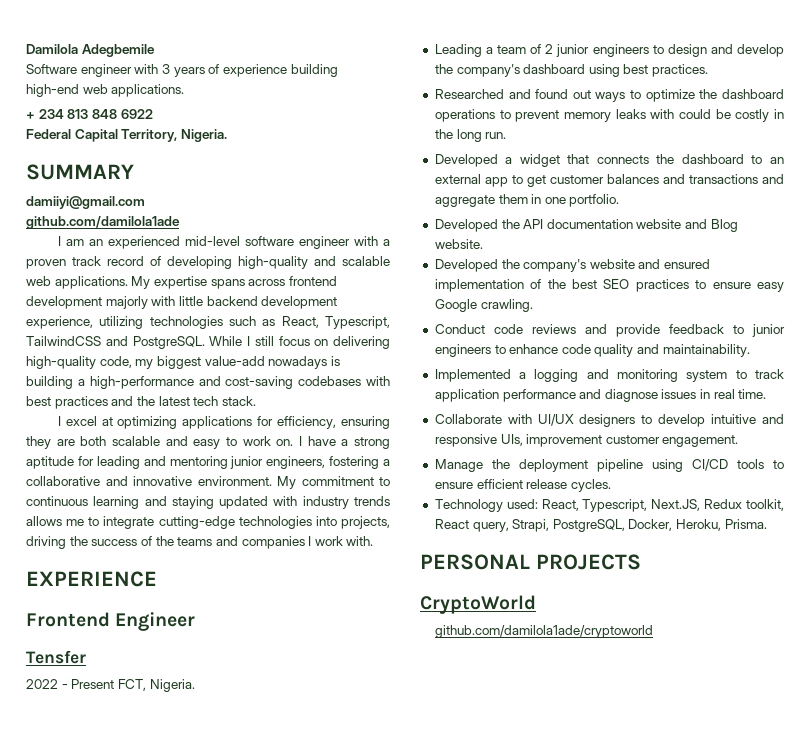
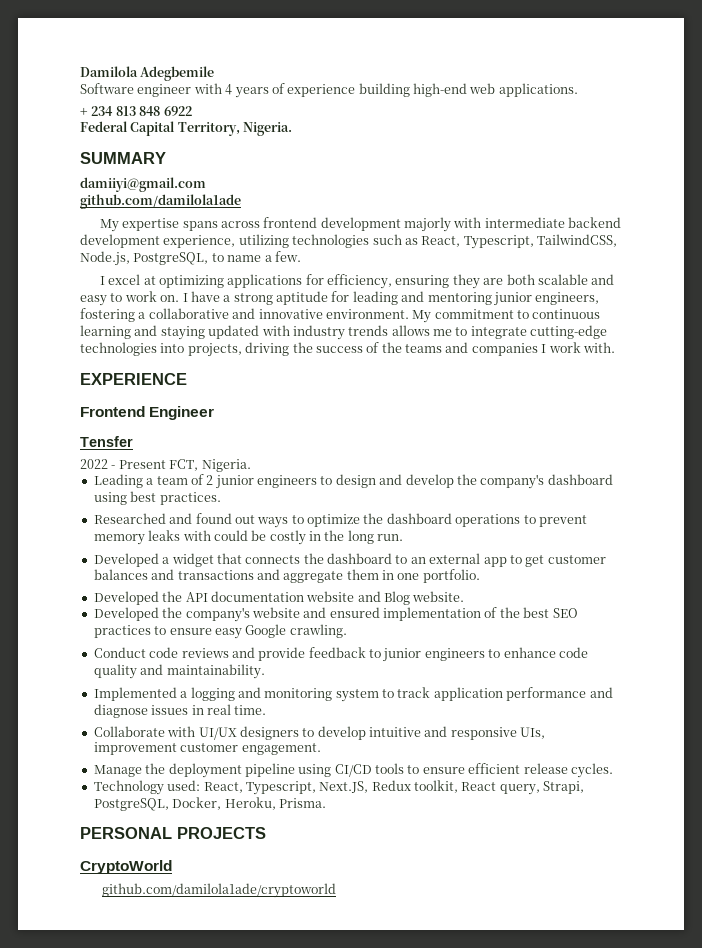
[161,64,170,74] 3 -> [225,84,233,95] 4
[57,236,390,249] [26,256,390,269] [26,276,128,289] I am an experienced mid-level software engineer with a proven track record of developing high-quality and scalable web applications. -> (241, 201) none
[178,296,203,306] little -> [484,217,565,228] intermediate
[26,336,390,349] [26,356,340,369] [26,376,390,389] [26,396,256,409] TailwindCSS and PostgreSQL. While I still focus on delivering high-quality code, my biggest value-add nowadays is building a high-performance and cost-saving codebases with best practices and the latest tech stack. -> [537,234,617,247] [80,251,301,266] TailwindCSS, Node.js, PostgreSQL, to name a few.

